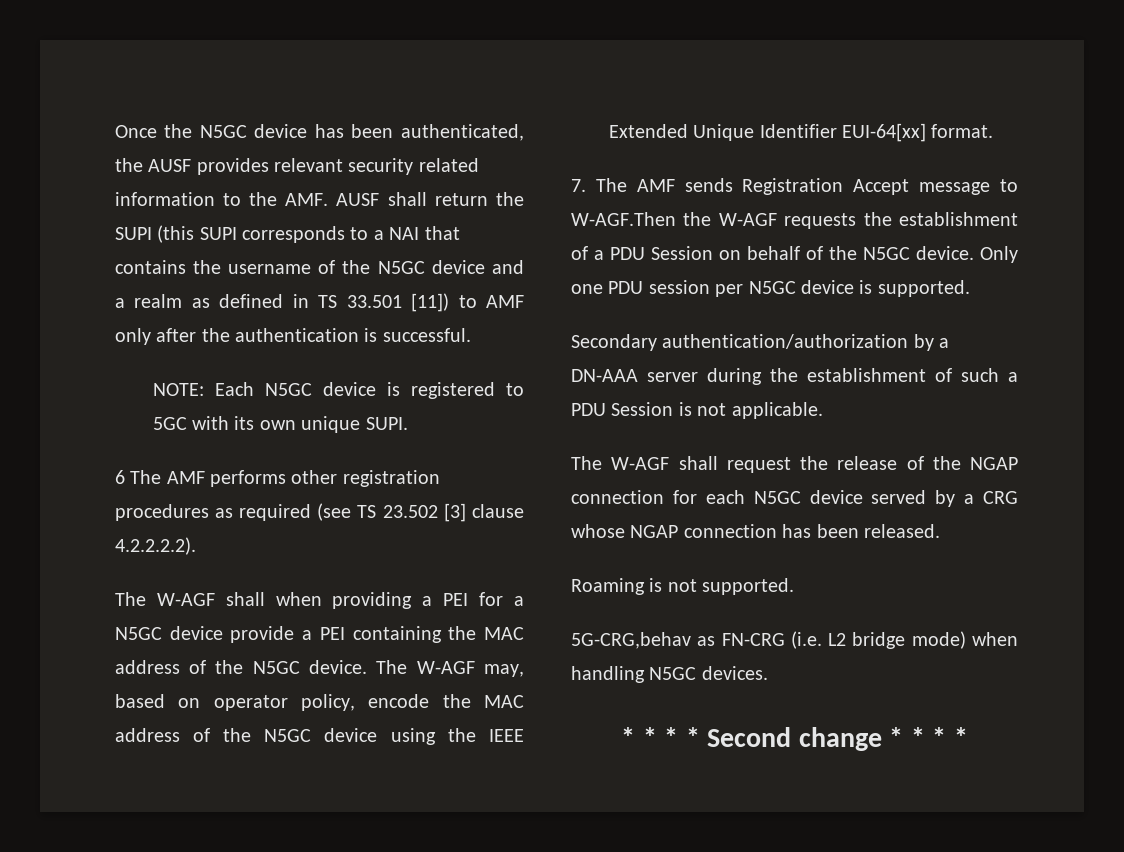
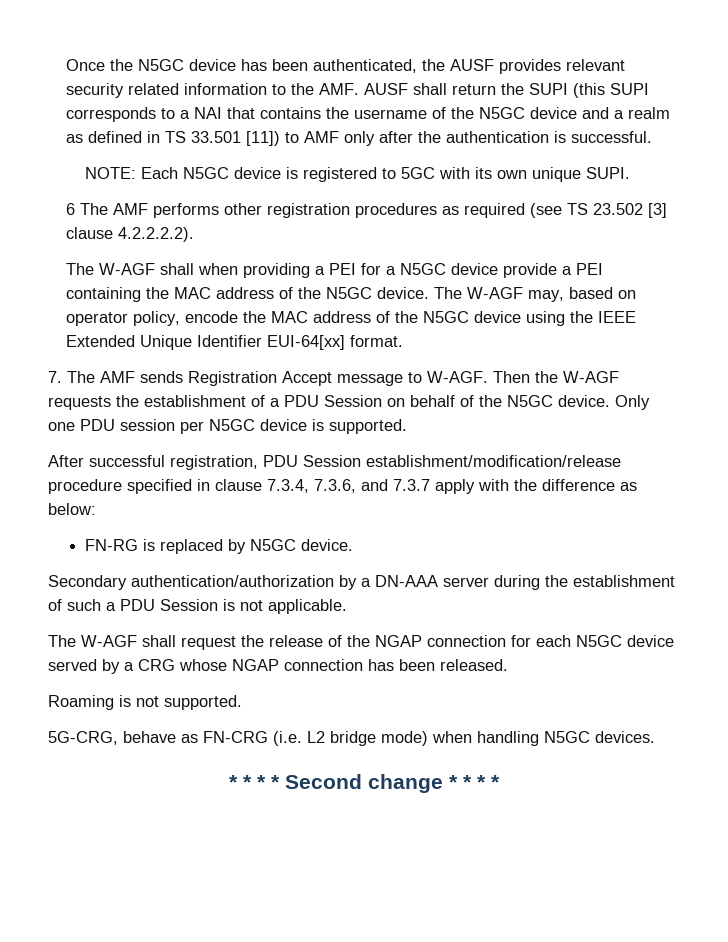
[571,212,676,226] W-AGF.Then -> [427,371,530,383] W-AGF. Then
(970, 288) none -> [48,455,621,470] [48,479,637,494] [48,503,96,515] [84,539,353,554] // After successful registration, PDU Session establishment/modification/release procedure specified in clause 7.3.4, 7.3.6, and 7.3.7 apply with the difference as below: // FN-RG is replaced by N5GC device.
[571,632,691,649] 5G-CRG,behav -> [48,731,176,745] 5G-CRG, behave

